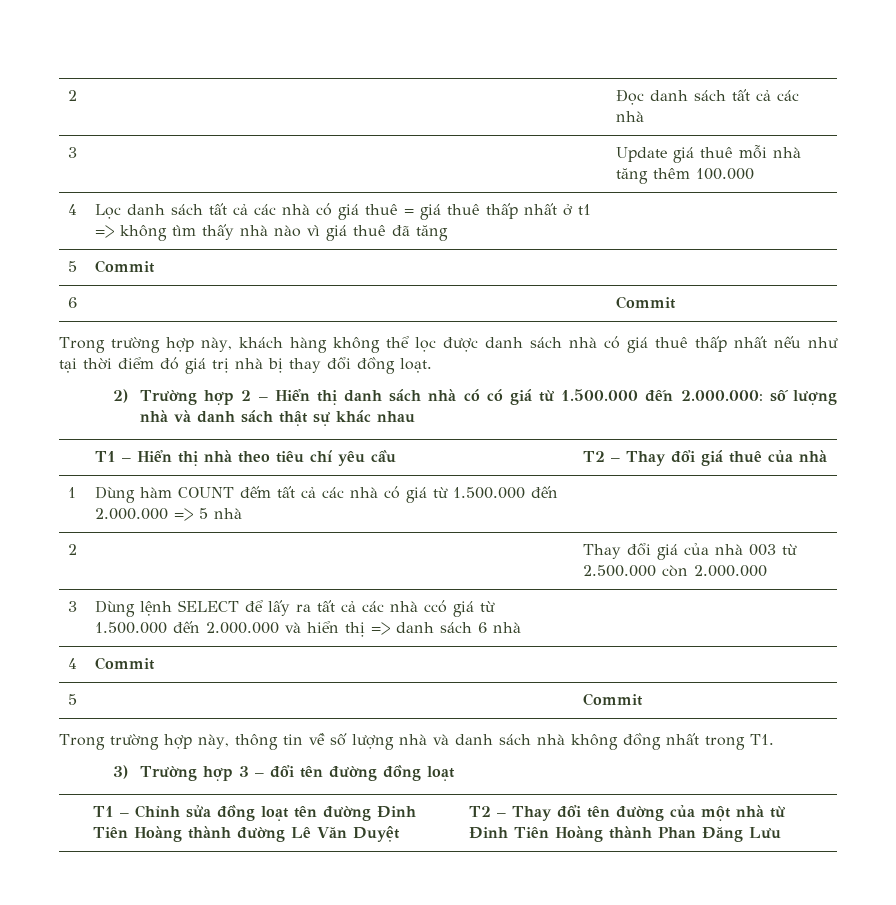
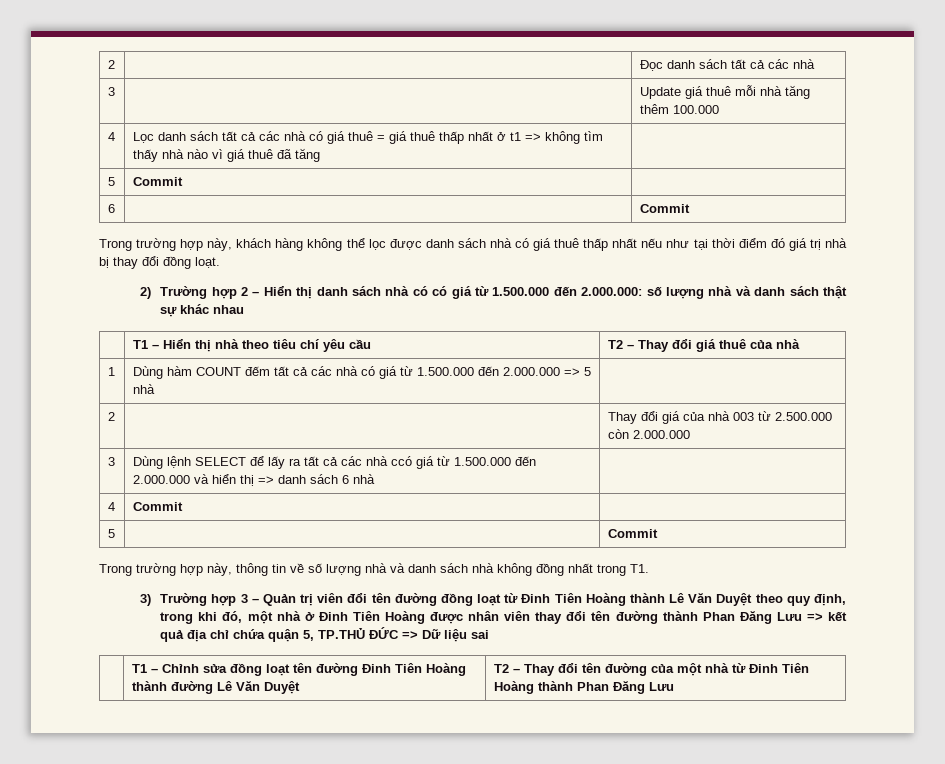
(265, 775) none -> [262,593,344,606] Quản trị viên
(456, 773) none -> [504,593,846,606] [160,610,847,624] [160,627,490,642] từ Đinh Tiên Hoàng thành Lê Văn Duyệt theo quy định, trong khi đó, một nhà ở Đinh Tiên Hoàng được nhân viên thay đổi tên đường thành Phan Đăng Lưu => kết quả địa chỉ chứa quận 5, TP.THỦ ĐỨC => Dữ liệu sai

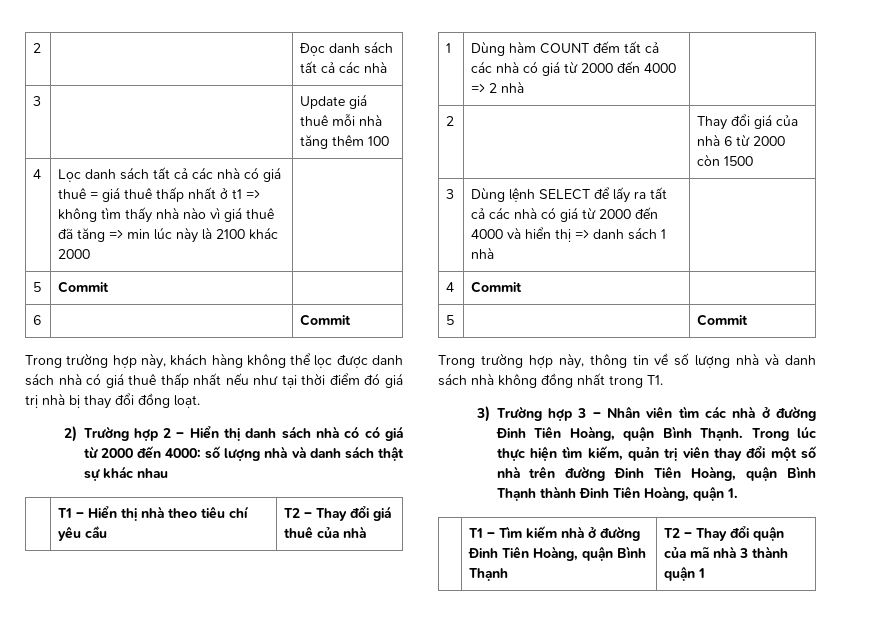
[672,105,719,114] 100.000 -> [368,136,390,146] 100
(320, 155) none -> [109,227,279,243] [58,249,91,259] => min lúc này là 2100 khác 2000
[492,286,643,296] 1.500.000 đến 2.000.000: -> [100,445,201,459] 2000 đến 4000:
[416,366,591,376] 1.500.000 đến 2.000.000 => 5 -> [581,61,677,73] [471,83,498,93] 2000 đến 4000 => 2
[732,411,832,421] [607,429,690,439] 003 từ 2.500.000 còn 2.000.000 -> [724,134,786,146] [697,154,754,166] 6 từ 2000 còn 1500
[390,456,536,469] [132,475,190,484] ccó giá từ 1.500.000 đến 2.000.000 -> [541,207,659,222] [471,229,504,239] có giá từ 2000 đến 4000
[341,475,349,484] 6 -> [661,229,667,239] 1
[262,592,846,606] [160,610,847,624] [160,627,490,642] [131,663,466,676] [131,681,300,694] [493,662,809,676] [493,681,674,694] Quản trị viên đổi tên đường đồng loạt từ Đinh Tiên Hoàng thành Lê Văn Duyệt theo quy định, trong khi đó, một nhà ở Đinh Tiên Hoàng được nhân viên thay đổi tên đường thành Phan Đăng Lưu => kết quả địa chỉ chứa quận 5, TP.THỦ ĐỨC => Dữ liệu sai // | T1 – Chỉnh sửa đồng loạt tên đường Đinh Tiên Hoàng thành đường Lê Văn Duyệt | T2 – Thay đổi tên đường của một nhà từ Đinh Tiên Hoàng thành Phan Đăng Lưu -> [606,406,816,421] [495,426,817,441] [496,445,817,461] [496,466,816,481] [496,486,738,501] [469,525,641,541] [468,546,647,561] [469,568,509,581] [664,526,785,541] [664,546,789,558] [664,567,706,581] Nhân viên tìm các nhà ở đường Đinh Tiên Hoàng, quận Bình Thạnh. Trong lúc thực hiện tìm kiếm, quản trị viên thay đổi một số nhà trên đường Đinh Tiên Hoàng, quận Bình Thạnh thành Đinh Tiên Hoàng, quận 1. // | T1 – Tìm kiếm nhà ở đường Đinh Tiên Hoàng, quận Bình Thạnh | T2 – Thay đổi quận của mã nhà 3 thành quận 1

